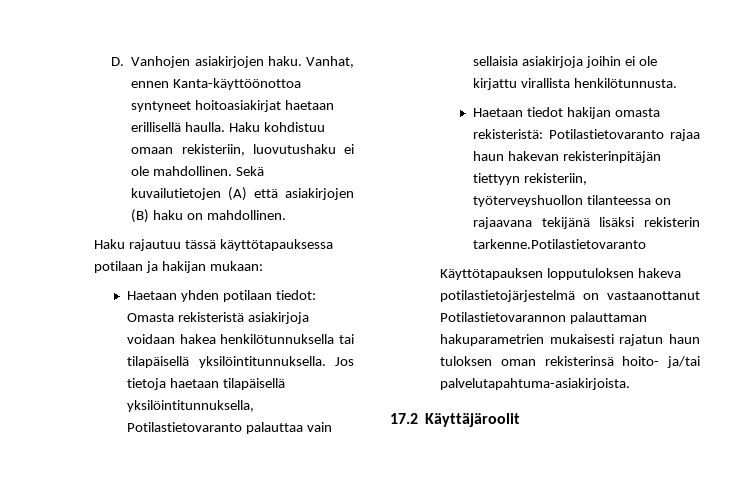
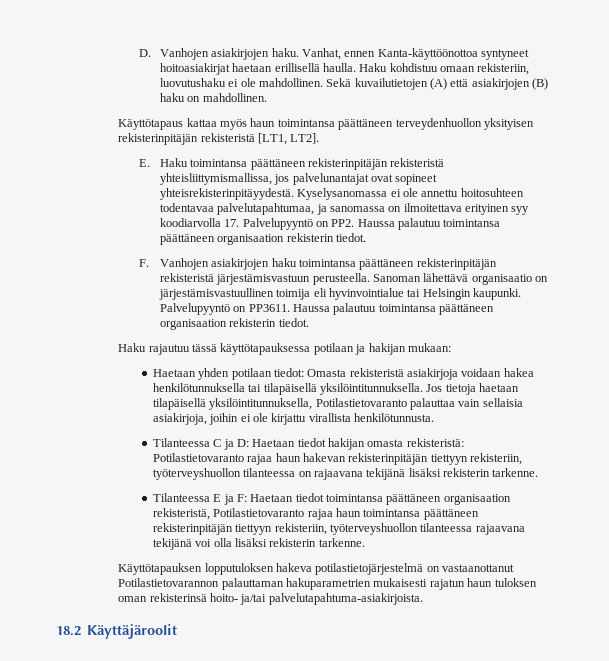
(287, 215) none -> [118,118,534,130] [118,133,320,145] [139,158,445,170] [159,173,438,185] [159,188,524,200] [159,203,530,215] [159,218,501,230] [159,233,366,245] [139,258,497,270] [159,273,549,285] [158,288,522,300] [159,303,495,315] [159,318,309,330] // Käyttötapaus kattaa myös haun toimintansa päättäneen terveydenhuollon yksityisen rekisterinpitäjän rekisteristä [LT1, LT2]. // E. Haku toimintansa päättäneen rekisterinpitäjän rekisteristä yhteisliittymismallissa, jos palvelunantajat ovat sopineet yhteisrekisterinpitäyydestä. Kyselysanomassa ei ole annettu hoitosuhteen todentavaa palvelutapahtumaa, ja sanomassa on ilmoitettava erityinen syy koodiarvolla 17. Palvelupyyntö on PP2. Haussa palautuu toimintansa päättäneen organisaation rekisterin tiedot. // F. Vanhojen asiakirjojen haku toimintansa päättäneen rekisterinpitäjän rekisteristä järjestämisvastuun perusteella. Sanoman lähettävä organisaatio on järjestämisvastuullinen toimija eli hyvinvointialue tai Helsingin kaupunki. Palvelupyyntö on PP3611. Haussa palautuu toimintansa päättäneen organisaation rekisterin tiedot.
[521,56,583,68] asiakirjoja -> [152,413,207,425] asiakirjoja,
(677, 83) none -> [152,438,249,450] Tilanteessa C ja D:
[473,239,647,249] tarkenne.Potilastietovaranto -> [492,468,539,477] [152,493,511,505] [152,508,479,520] [152,523,525,535] [152,538,365,550] tarkenne. // Tilanteessa E ja F: Haetaan tiedot toimintansa päättäneen organisaation rekisteristä, Potilastietovaranto rajaa haun toimintansa päättäneen rekisterinpitäjän tiettyyn rekisteriin, työterveyshuollon tilanteessa rajaavana tekijänä voi olla lisäksi rekisterin tarkenne.
[390,413,418,424] 17.2 -> [56,626,81,636] 18.2

